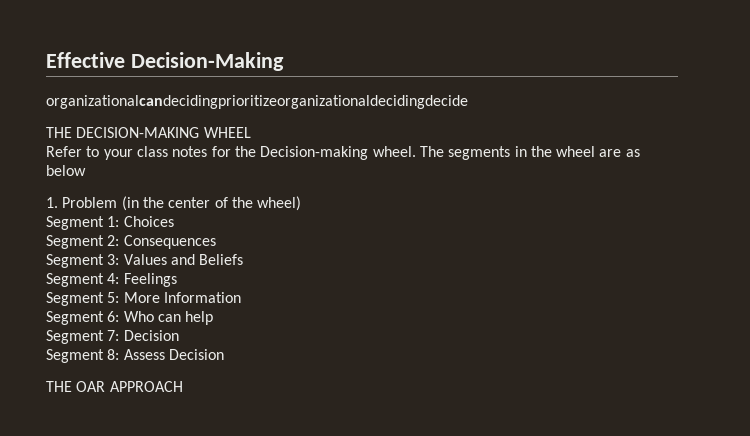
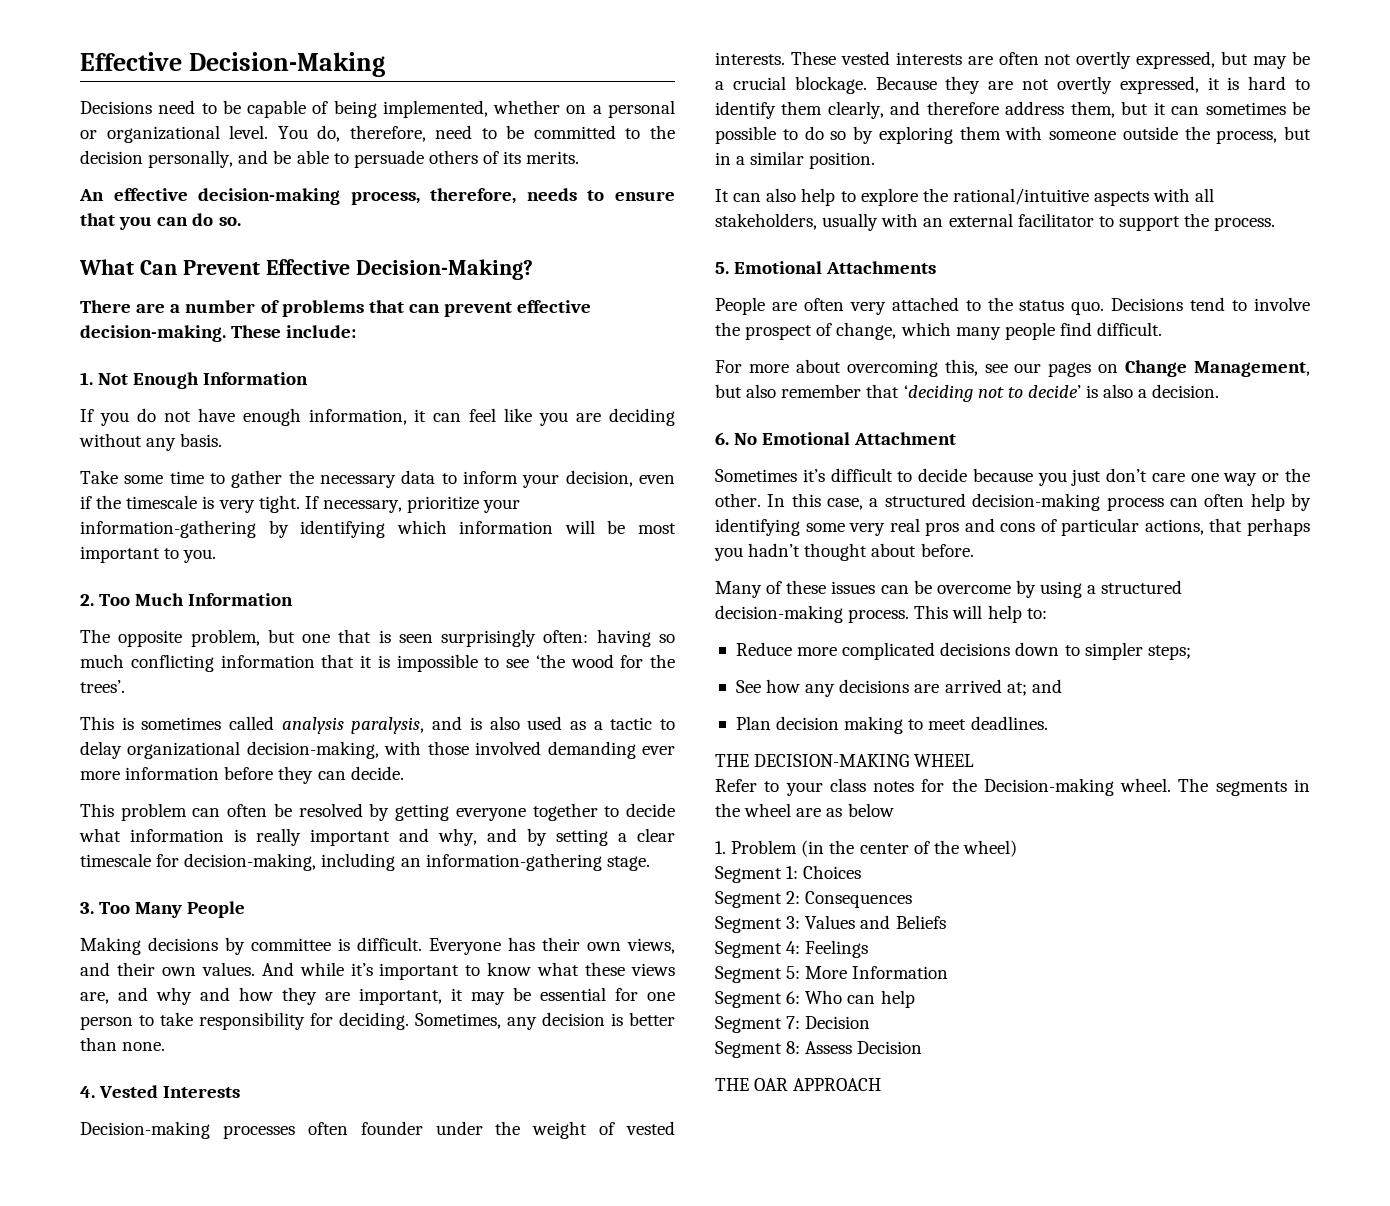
[46,95,468,109] organizationalcandecidingprioritizeorganizationaldecidingdecide -> [80,100,675,118] [80,125,675,143] [80,150,580,168] [79,188,675,205] [80,213,241,230] [79,259,533,280] [80,300,592,317] [80,325,357,342] [80,372,309,389] [80,408,675,426] [79,433,223,451] [80,470,675,488] [80,495,521,513] [80,520,676,538] [80,546,217,563] [80,593,294,606] [80,629,675,647] [80,654,675,672] [80,680,125,693] [80,716,675,734] [80,741,676,759] [80,766,404,784] [80,803,676,821] [79,828,675,846] [80,853,650,871] [80,901,246,918] [80,937,675,955] [80,962,675,980] [80,987,675,1005] [80,1012,675,1030] [80,1037,166,1051] [80,1085,241,1098] [80,1121,675,1139] [715,51,1310,69] [715,76,1310,94] [715,101,1310,119] [715,126,1311,144] [715,151,876,169] [715,188,1215,206] [715,213,1276,231] [715,261,937,274] [715,297,1310,315] [715,322,1163,340] [715,359,1310,377] [715,384,1220,402] [715,432,957,445] [715,468,1310,486] [715,493,1311,511] [715,518,1310,536] [714,543,974,561] [715,580,1183,598] [715,605,1047,623] [735,642,1191,660] [735,679,1062,697] [735,716,1048,734] Decisions need to be capable of being implemented, whether on a personal or organizational level. You do, therefore, need to be committed to the decision personally, and be able to persuade others of its merits. // An effective decision-making process, therefore, needs to ensure that you can do so. // What Can Prevent Effective Decision-Making? // There are a number of problems that can prevent effective decision-making. These include: // 1. Not Enough Information // If you do not have enough information, it can feel like you are deciding without any basis. // Take some time to gather the necessary data to inform your decision, even if the timescale is very tight. If necessary, prioritize your information-gathering by identifying which information will be most important to you. // 2. Too Much Information // The opposite problem, but one that is seen surprisingly often: having so much conflicting information that it is impossible to see ‘the wood for the trees’. // This is sometimes called analysis paralysis, and is also used as a tactic to delay organizational decision-making, with those involved demanding ever more information before they can decide. // This problem can often be resolved by getting everyone together to decide what information is really important and why, and by setting a clear timescale for decision-making, including an information-gathering stage. // 3. Too Many People // Making decisions by committee is difficult. Everyone has their own views, and their own values. And while it’s important to know what these views are, and why and how they are important, it may be essential for one person to take responsibility for deciding. Sometimes, any decision is better than none. // 4. Vested Interests // Decision-making processes often founder under the weight of vested interests. These vested interests are often not overtly expressed, but may be a crucial blockage. Because they are not overtly expressed, it is hard to identify them clearly, and therefore address them, but it can sometimes be possible to do so by exploring them with someone outside the process, but in a similar position. // It can also help to explore the rational/intuitive aspects with all stakeholders, usually with an external facilitator to support the process. // 5. Emotional Attachments // People are often very attached to the status quo. Decisions tend to involve the prospect of change, which many people find difficult. // For more about overcoming this, see our pages on Change Management, but also remember that ‘deciding not to decide’ is also a decision. // 6. No Emotional Attachment // Sometimes it’s difficult to decide because you just don’t care one way or the other. In this case, a structured decision-making process can often help by identifying some very real pros and cons of particular actions, that perhaps you hadn’t thought about before. // Many of these issues can be overcome by using a structured decision-making process. This will help to: // Reduce more complicated decisions down to simpler steps; // See how any decisions are arrived at; and // Plan decision making to meet deadlines.

